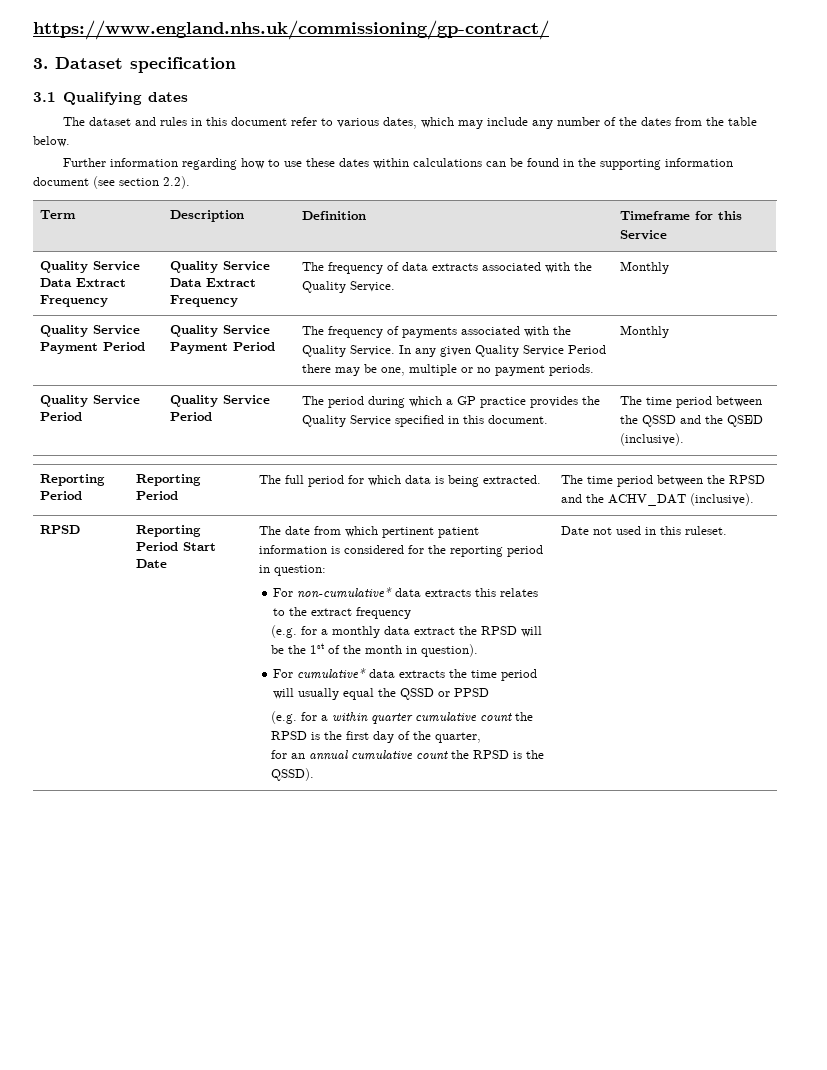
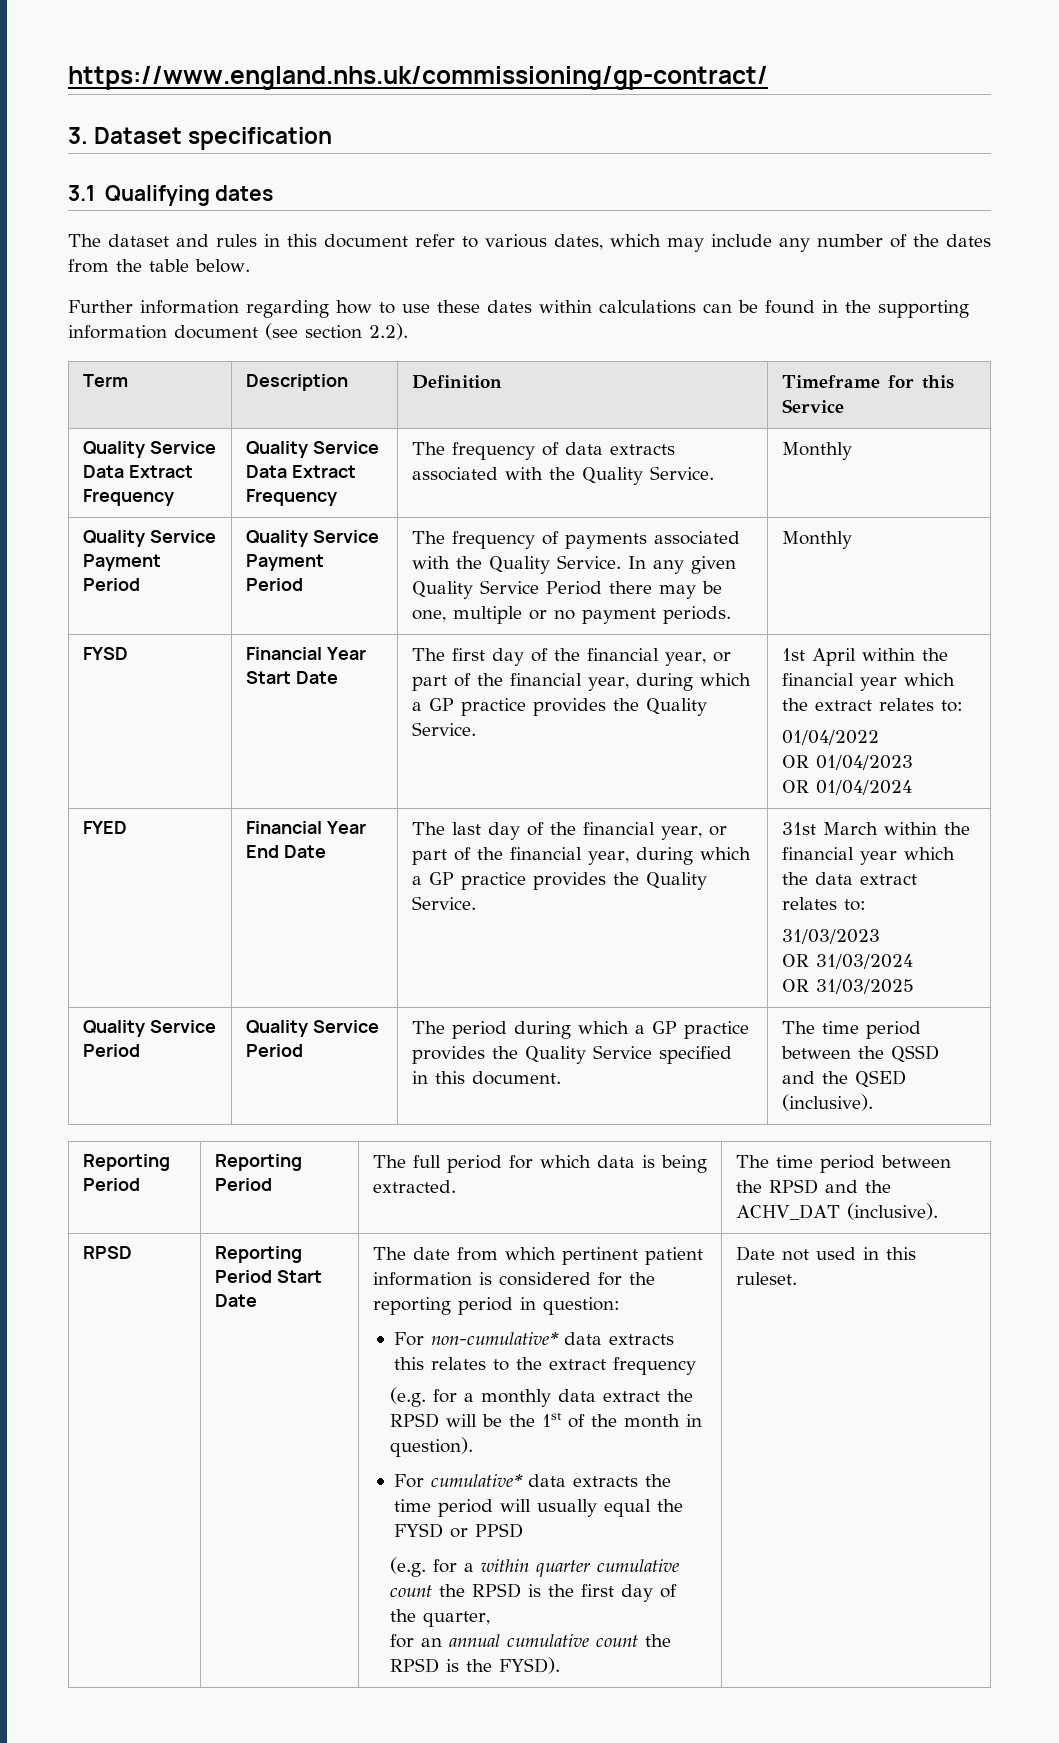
(670, 331) none -> [82,647,128,660] [245,647,366,660] [245,671,338,684] [411,648,731,666] [411,673,751,691] [411,698,707,716] [411,722,476,736] [781,648,948,666] [781,673,955,691] [781,698,963,712] [781,730,879,745] [781,755,913,770] [781,780,912,795] [82,821,127,834] [245,821,366,834] [245,845,326,858] [411,822,727,840] [411,847,751,865] [411,872,707,890] [411,896,476,910] [781,822,970,835] [781,847,955,865] [781,872,917,885] [781,897,866,911] [781,929,880,944] [781,954,913,969] [781,979,914,994] // FYSD | Financial Year Start Date | The first day of the financial year, or part of the financial year, during which a GP practice provides the Quality Service. | 1st April within the financial year which the extract relates to: // 01/04/2022 // OR 01/04/2023 // OR 01/04/2024 // FYED | Financial Year End Date | The last day of the financial year, or part of the financial year, during which a GP practice provides the Quality Service. | 31st March within the financial year which the data extract relates to: // 31/03/2023 // OR 31/03/2024 // OR 31/03/2025
[400,688,435,700] QSSD -> [393,1523,443,1538] FYSD
[270,768,314,781] QSSD). -> [498,1657,560,1674] FYSD).

